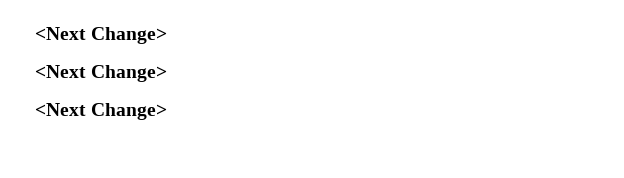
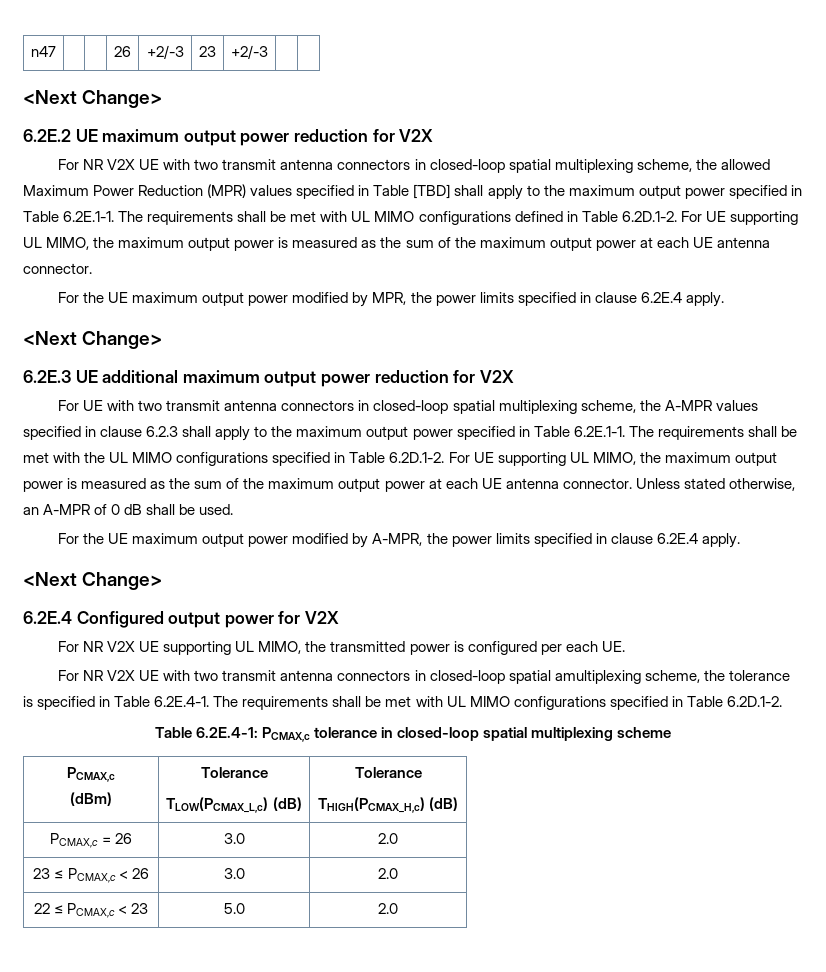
[35,27,168,44] [35,65,168,82] [35,103,168,120] <Next Change> // <Next Change> // <Next Change> -> [31,46,56,57] [114,46,131,57] [146,45,184,59] [199,46,216,57] [231,45,268,59] [23,90,163,108] [23,129,434,146] [58,159,770,173] [23,184,802,200] [23,211,798,225] [23,237,770,251] [23,263,92,274] [58,292,724,307] [23,331,163,349] [23,370,514,387] [58,400,758,414] [23,426,797,441] [23,452,777,466] [23,478,795,492] [23,504,234,515] [58,533,740,548] [23,572,163,590] [23,611,339,628] [58,641,625,655] [58,670,790,684] [23,696,782,710] [154,727,672,742] [67,767,116,782] [70,792,112,806] [200,767,268,778] [166,797,302,813] [354,767,422,778] [317,797,459,813] [50,833,132,848] [223,833,245,844] [378,833,398,844] [33,868,149,883] [223,868,245,879] [378,868,398,879] [33,903,149,918] [223,903,245,914] [378,903,398,914] n47 | | | 26 | +2/-3 | 23 | +2/-3 | | // <Next Change> // 6.2E.2 UE maximum output power reduction for V2X // For NR V2X UE with two transmit antenna connectors in closed-loop spatial multiplexing scheme, the allowed Maximum Power Reduction (MPR) values specified in Table [TBD] shall apply to the maximum output power specified in Table 6.2E.1-1. The requirements shall be met with UL MIMO configurations defined in Table 6.2D.1-2. For UE supporting UL MIMO, the maximum output power is measured as the sum of the maximum output power at each UE antenna connector. // For the UE maximum output power modified by MPR, the power limits specified in clause 6.2E.4 apply. // <Next Change> // 6.2E.3 UE additional maximum output power reduction for V2X // For UE with two transmit antenna connectors in closed-loop spatial multiplexing scheme, the A-MPR values specified in clause 6.2.3 shall apply to the maximum output power specified in Table 6.2E.1-1. The requirements shall be met with the UL MIMO configurations specified in Table 6.2D.1-2. For UE supporting UL MIMO, the maximum output power is measured as the sum of the maximum output power at each UE antenna connector. Unless stated otherwise, an A-MPR of 0 dB shall be used. // For the UE maximum output power modified by A-MPR, the power limits specified in clause 6.2E.4 apply. // <Next Change> // 6.2E.4 Configured output power for V2X // For NR V2X UE supporting UL MIMO, the transmitted power is configured per each UE. // For NR V2X UE with two transmit antenna connectors in closed-loop spatial amultiplexing scheme, the tolerance is specified in Table 6.2E.4-1. The requirements shall be met with UL MIMO configurations specified in Table 6.2D.1-2. // Table 6.2E.4-1: PCMAX,c tolerance in closed-loop spatial multiplexing scheme // PCMAX,c // (dBm) | Tolerance // TLOW(PCMAX_L,c) (dB) | Tolerance // THIGH(PCMAX_H,c) (dB) // PCMAX,c = 26 | 3.0 | 2.0 // 23 ≤ PCMAX,c < 26 | 3.0 | 2.0 // 22 ≤ PCMAX,c < 23 | 5.0 | 2.0

